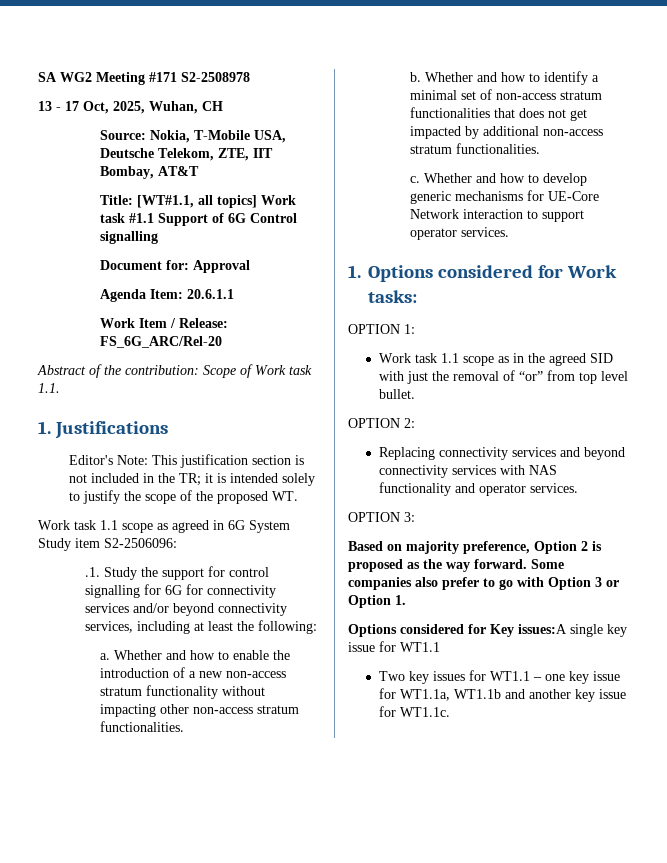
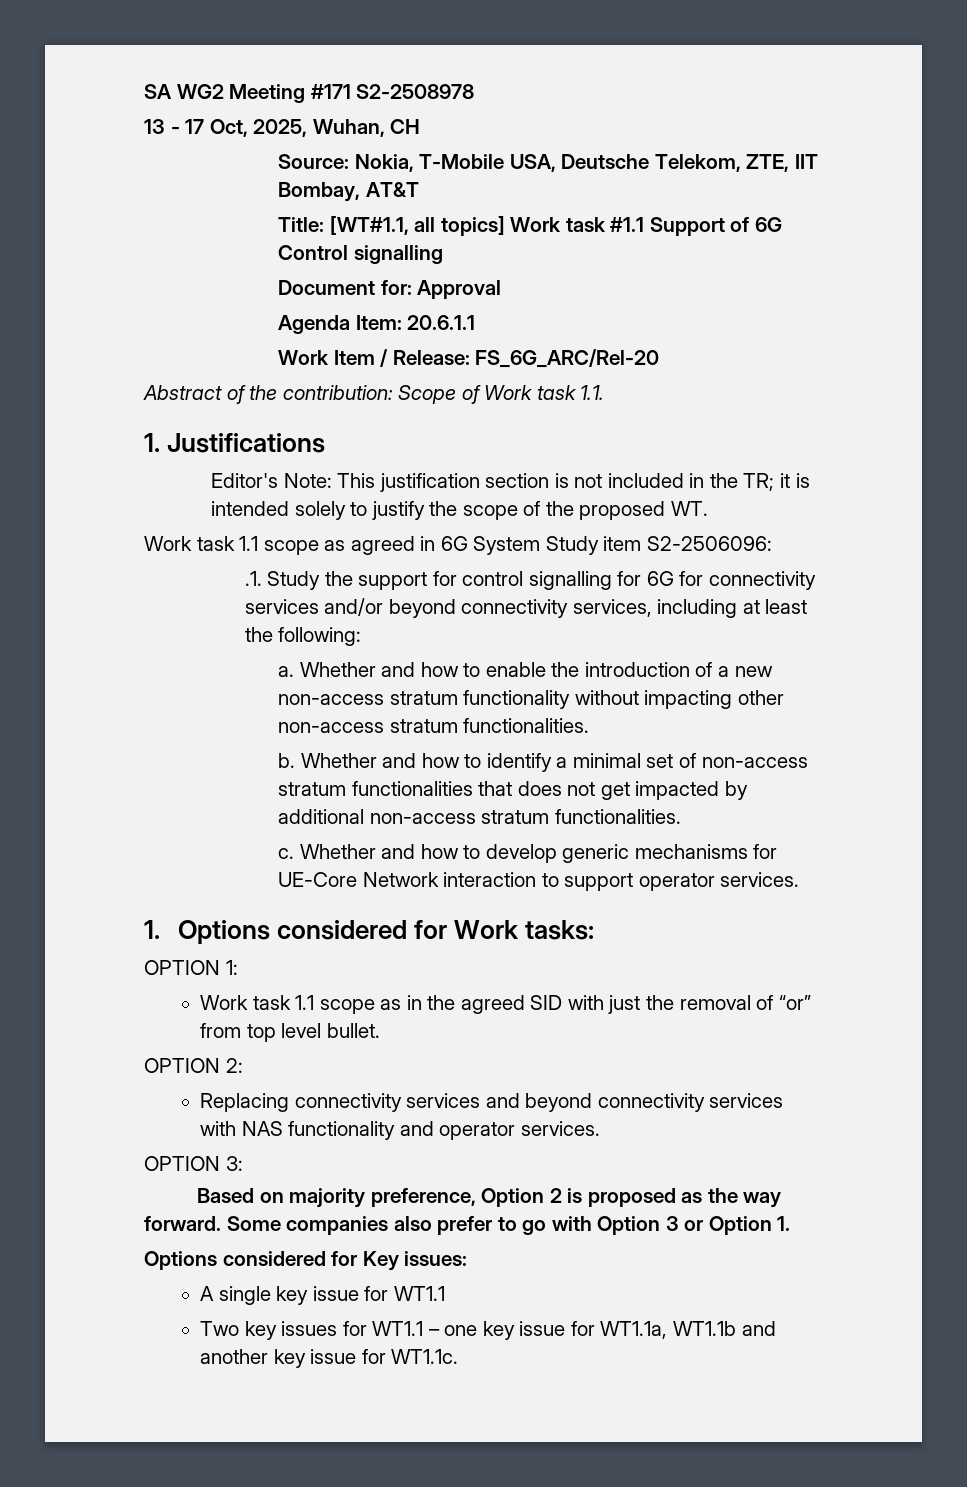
[518,624,567,634] issues:A -> [404,1251,468,1266] [200,1286,215,1301] issues: // A

